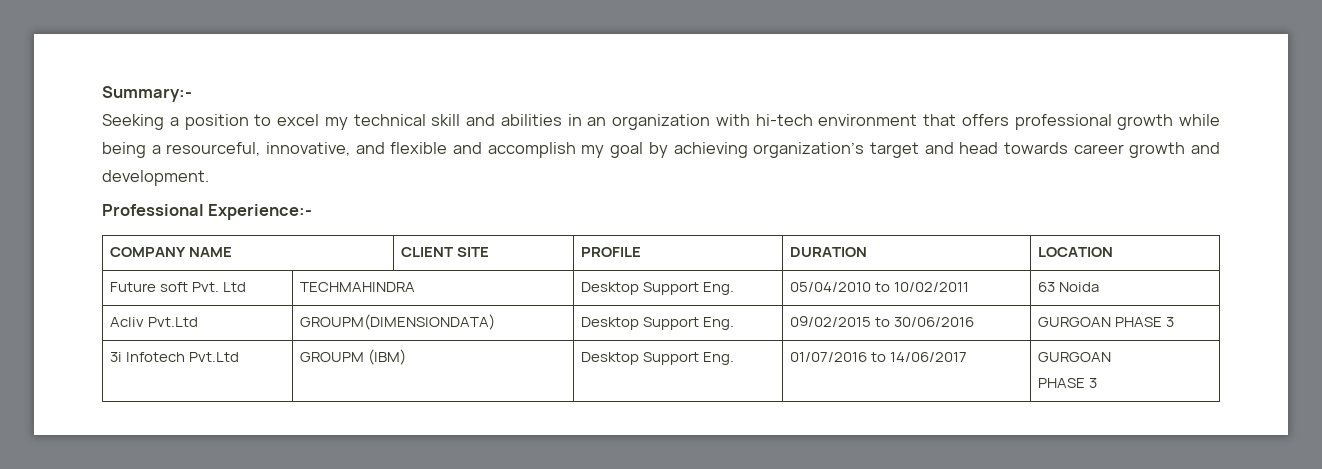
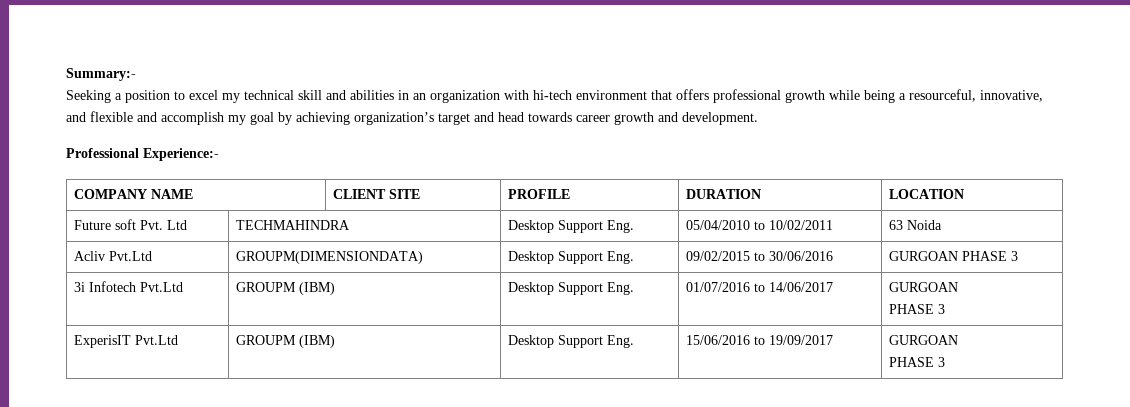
(1097, 383) none -> [74,335,179,348] [236,335,336,348] [508,335,635,348] [686,335,834,345] [889,335,959,345] [889,357,946,367] // ExperisIT Pvt.Ltd | GROUPM (IBM) | Desktop Support Eng. | 15/06/2016 to 19/09/2017 | GURGOAN // PHASE 3

